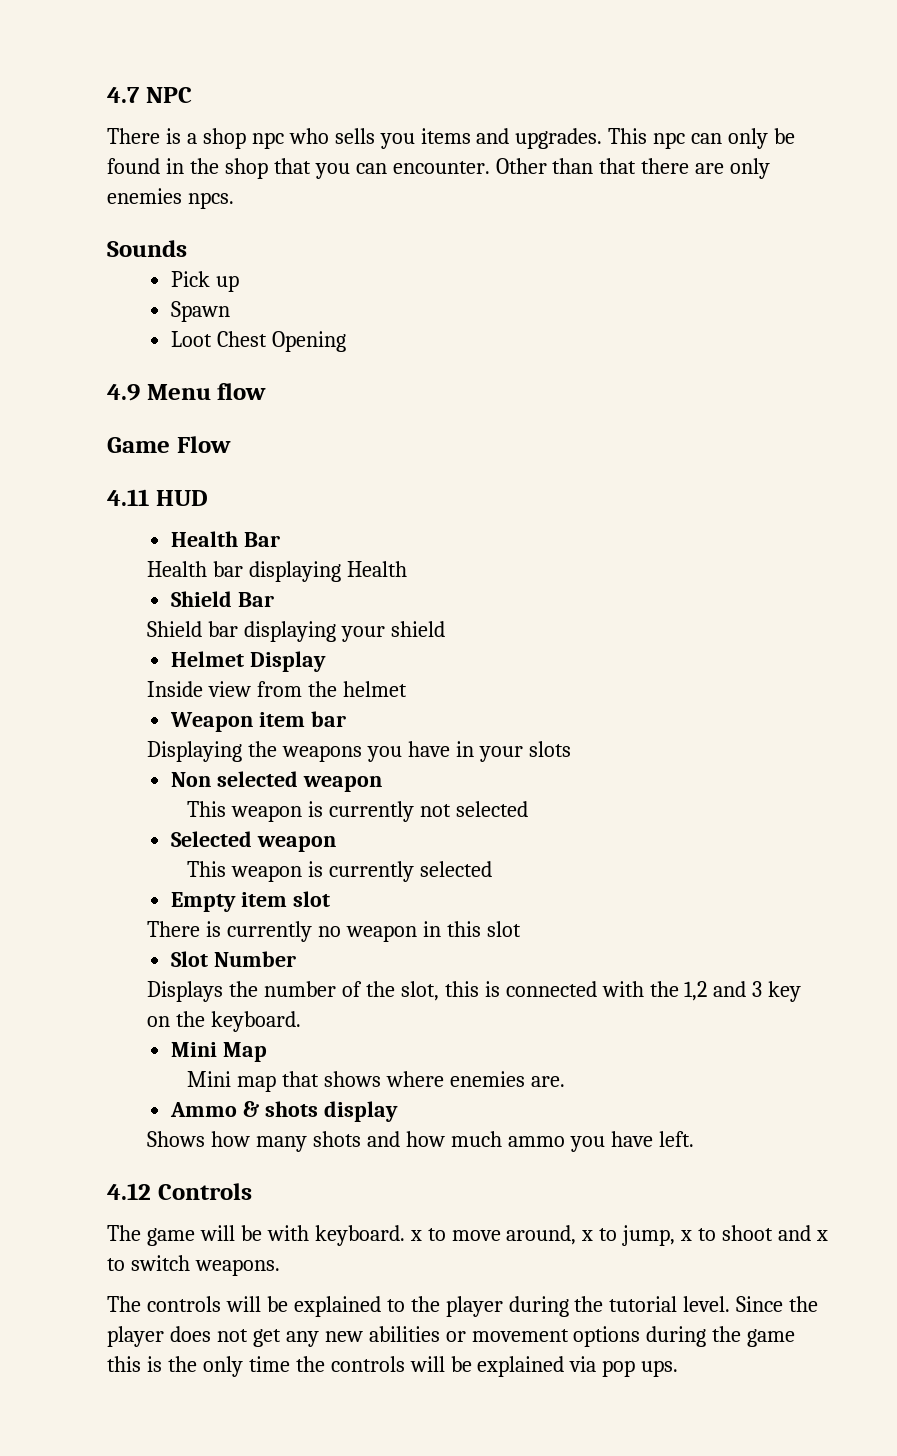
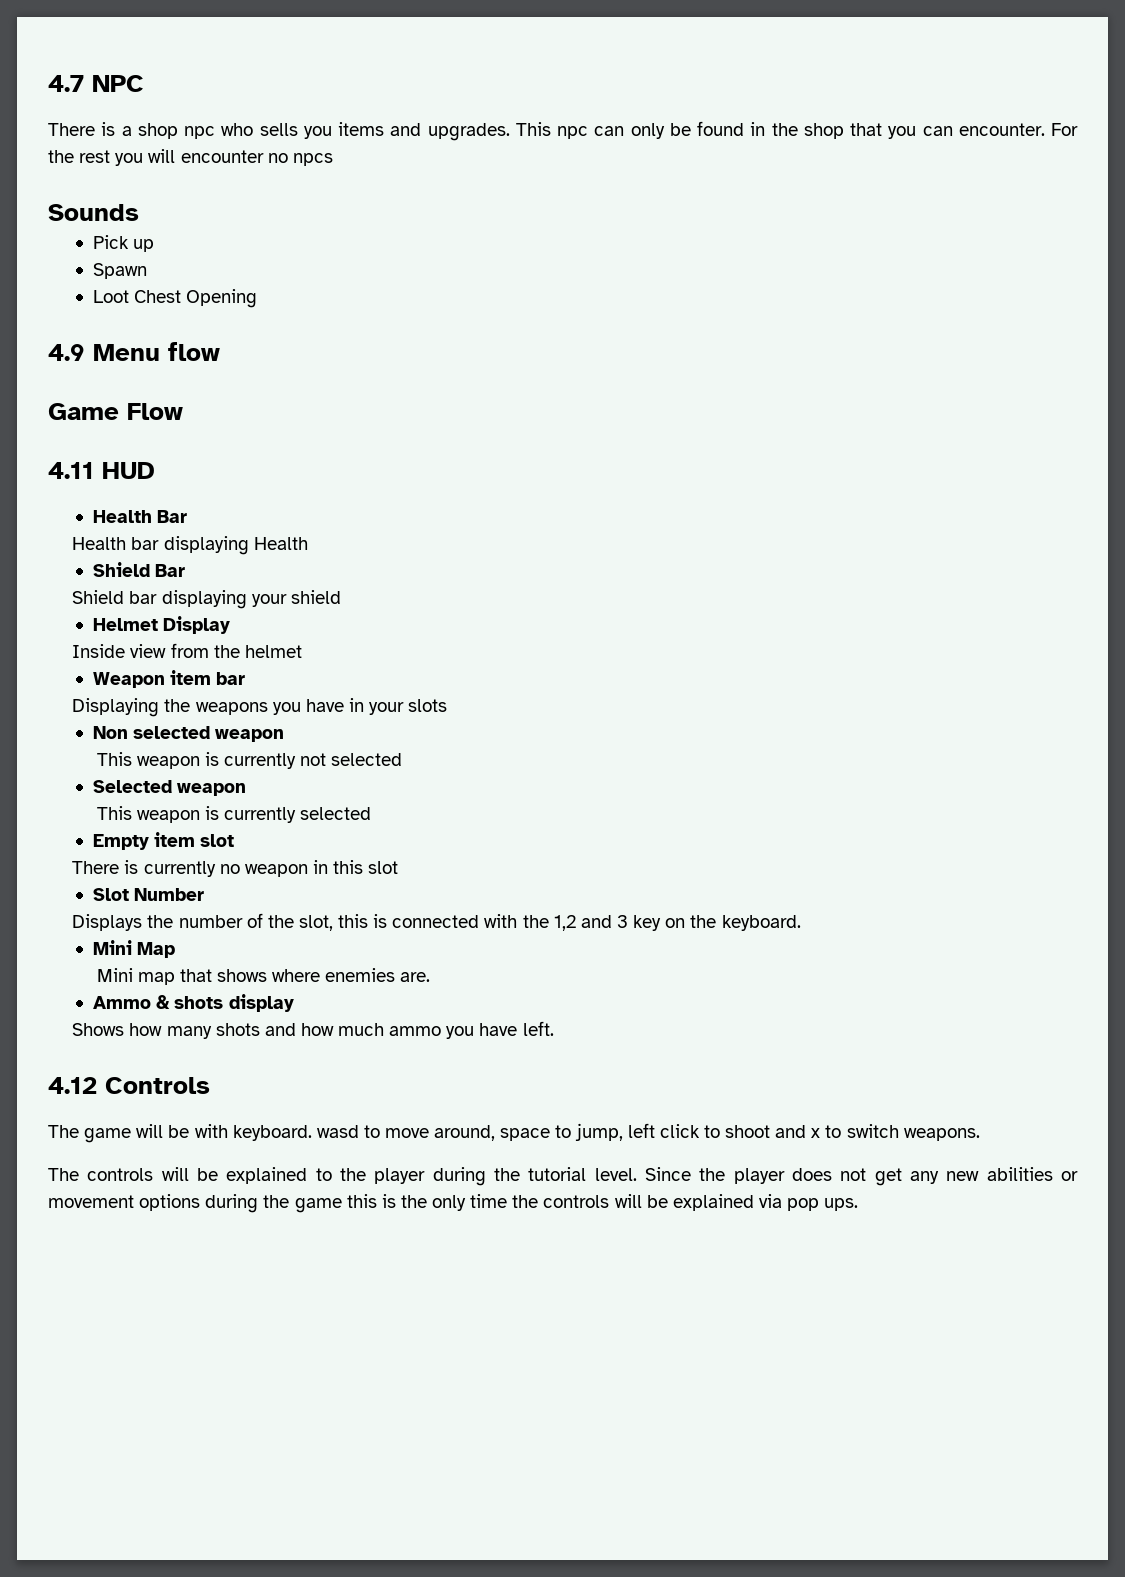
[495,158,771,179] [107,188,234,209] Other than that there are only enemies npcs. -> [1051,123,1078,136] [48,149,333,166] For the rest you will encounter no npcs
[409,1230,422,1241] x -> [316,1125,359,1138] wasd
[581,1230,594,1241] x -> [500,1128,551,1141] space
[680,1230,693,1241] x -> [627,1123,700,1138] left click

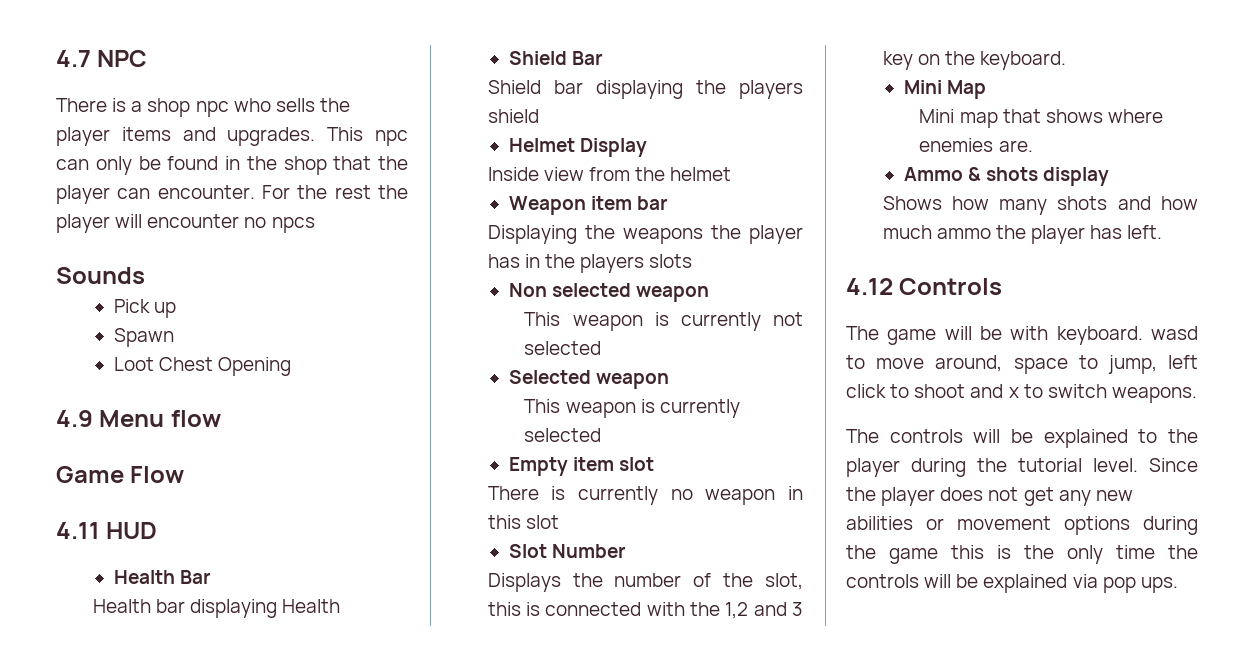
[303,126,332,139] you -> [319,98,350,112] [56,127,110,146] the player
[888,126,917,139] you -> [378,156,408,170] [56,185,110,204] the player
[115,153,144,166] you -> [377,185,408,199] [56,214,110,233] the player
[251,594,287,607] your -> [695,80,803,99] the players
[272,698,405,715] you have in your -> [710,225,803,244] [487,254,645,273] the player has in the players
[446,1023,518,1039] you have -> [995,225,1123,244] the player has

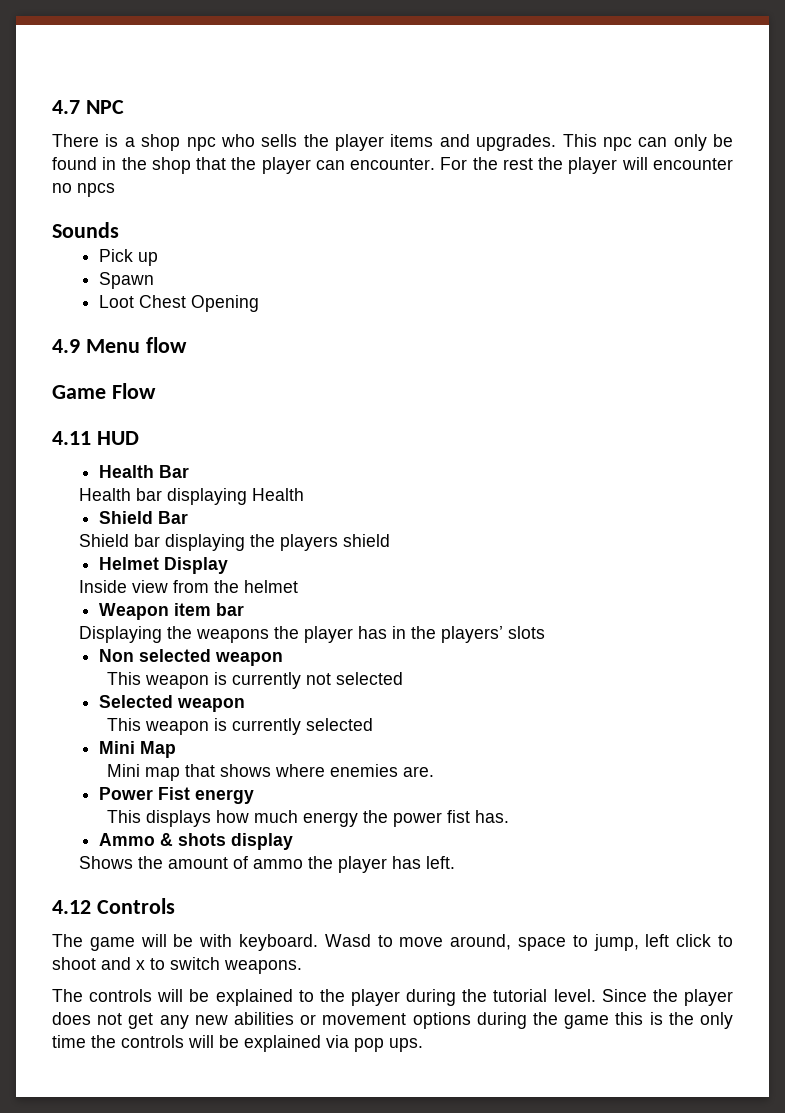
[580,254,645,273] players -> [441,626,504,643] players’
[508,457,654,476] [487,486,803,505] [487,515,559,529] [508,544,626,558] [487,573,803,592] [487,602,803,619] [882,51,1067,70] // Empty item slot // There is currently no weapon in this slot // Slot Number // Displays the number of the slot, this is connected with the 1,2 and 3 key on the keyboard. -> (373, 724) none
(1033, 146) none -> [98,787,254,804] [106,810,509,827] // Power Fist energy // This displays how much energy the power fist has.
[951,196,1198,215] [882,225,932,239] how many shots and how much -> [138,856,249,869] the amount of
[1151,326,1198,340] wasd -> [324,934,371,947] Wasd

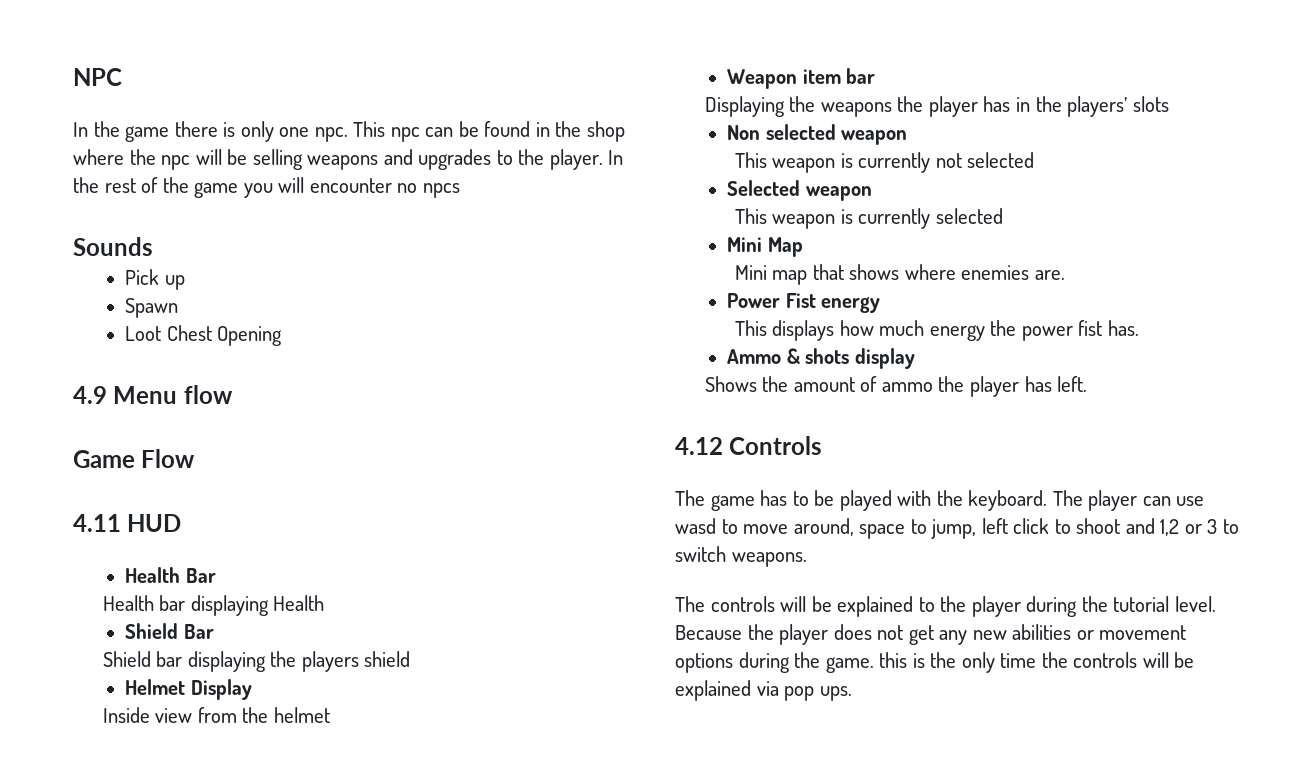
[52,100,80,114] 4.7 -> (73, 77) none
[52,134,557,151] There is a shop npc who sells the player items and upgrades. -> [73,121,348,142] In the game there is only one npc.
[673,134,707,151] only -> (454, 132) none
[196,157,618,174] that the player can encounter. For the rest the player -> [73,149,624,170] [73,177,273,198] where the npc will be selling weapons and upgrades to the player. In the rest of the game you
[140,934,371,951] will be with keyboard. Wasd -> [760,490,1205,511] [675,518,716,534] has to be played with the keyboard. The player can use wasd
[136,960,145,970] x -> [1160,519,1218,536] 1,2 or 3
[601,989,647,1002] Since -> [675,625,742,640] Because
[564,1015,610,1029] game -> [825,657,874,673] game.

